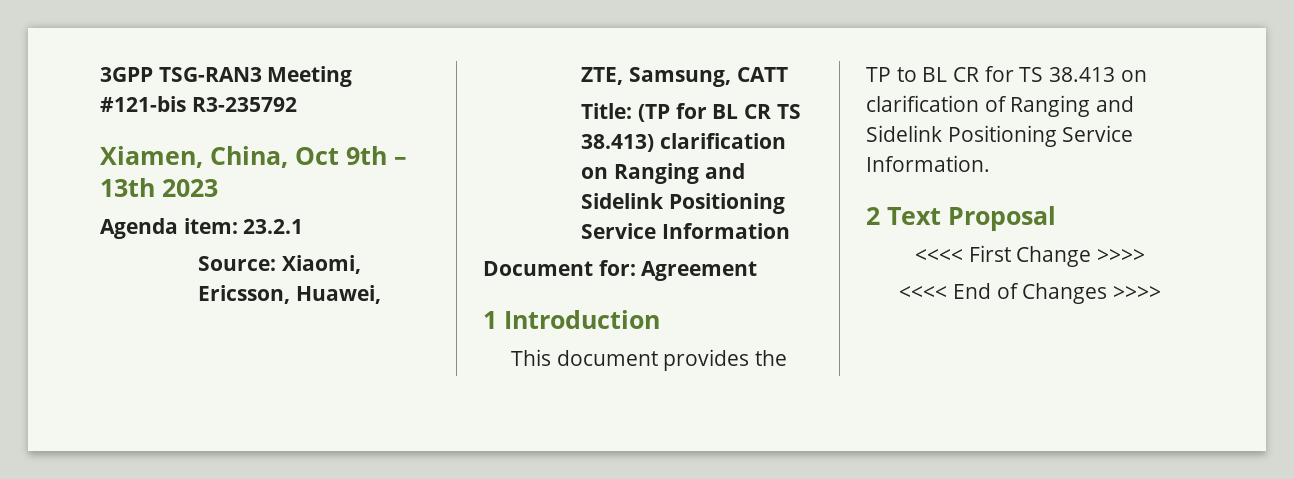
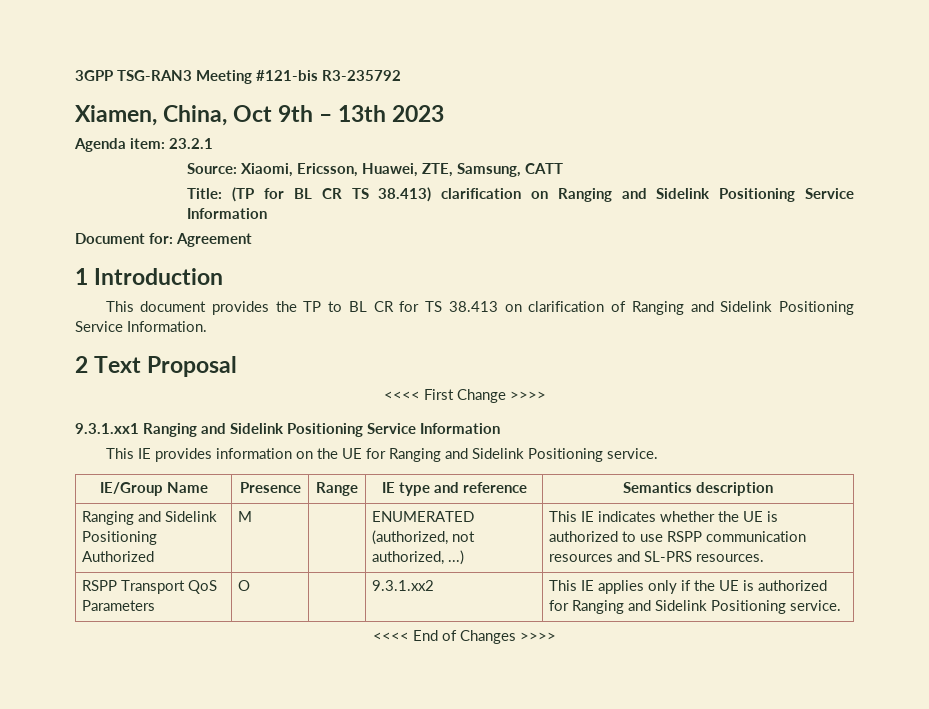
(1146, 255) none -> [75,423,500,437] [105,448,658,462] [99,482,208,496] [239,482,301,493] [316,482,358,496] [381,482,527,496] [623,482,773,496] [82,511,218,525] [82,531,158,545] [82,551,155,562] [238,511,253,522] [372,511,475,522] [372,530,476,545] [372,550,465,565] [549,511,779,522] [549,531,807,542] [549,551,765,562] [82,580,218,594] [82,600,156,611] [238,580,251,591] [372,580,435,591] [549,580,828,594] [549,600,842,614] // 9.3.1.xx1 Ranging and Sidelink Positioning Service Information // This IE provides information on the UE for Ranging and Sidelink Positioning service. // IE/Group Name | Presence | Range | IE type and reference | Semantics description // Ranging and Sidelink Positioning Authorized | M | | ENUMERATED (authorized, not authorized, ...) | This IE indicates whether the UE is authorized to use RSPP communication resources and SL-PRS resources. // RSPP Transport QoS Parameters | O | | 9.3.1.xx2 | This IE applies only if the UE is authorized for Ranging and Sidelink Positioning service.

